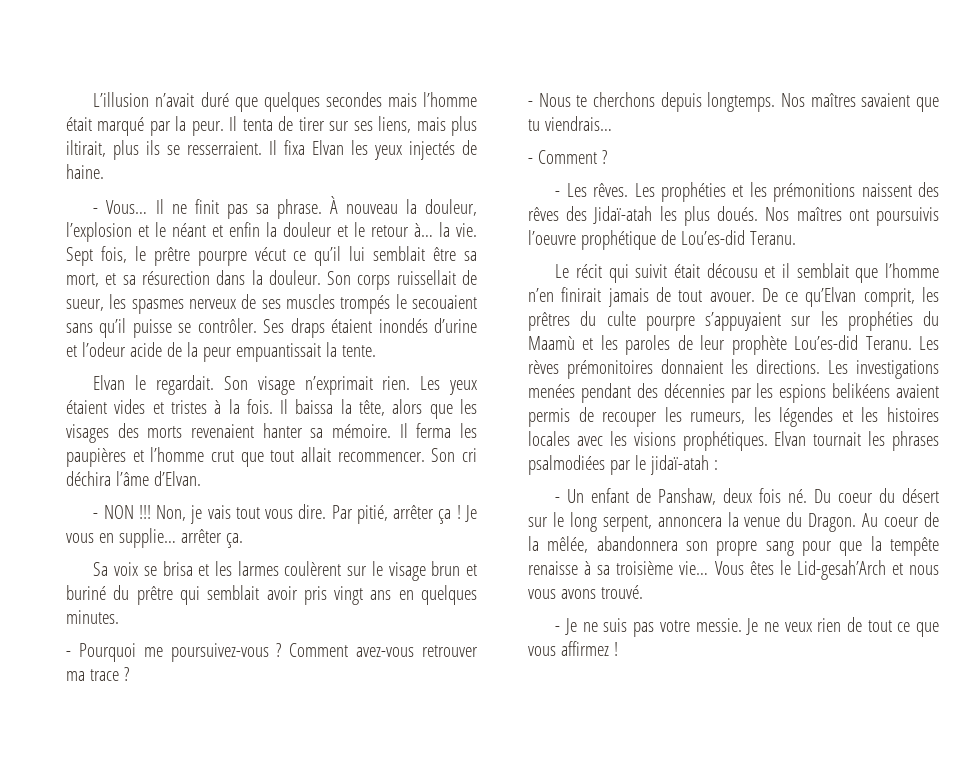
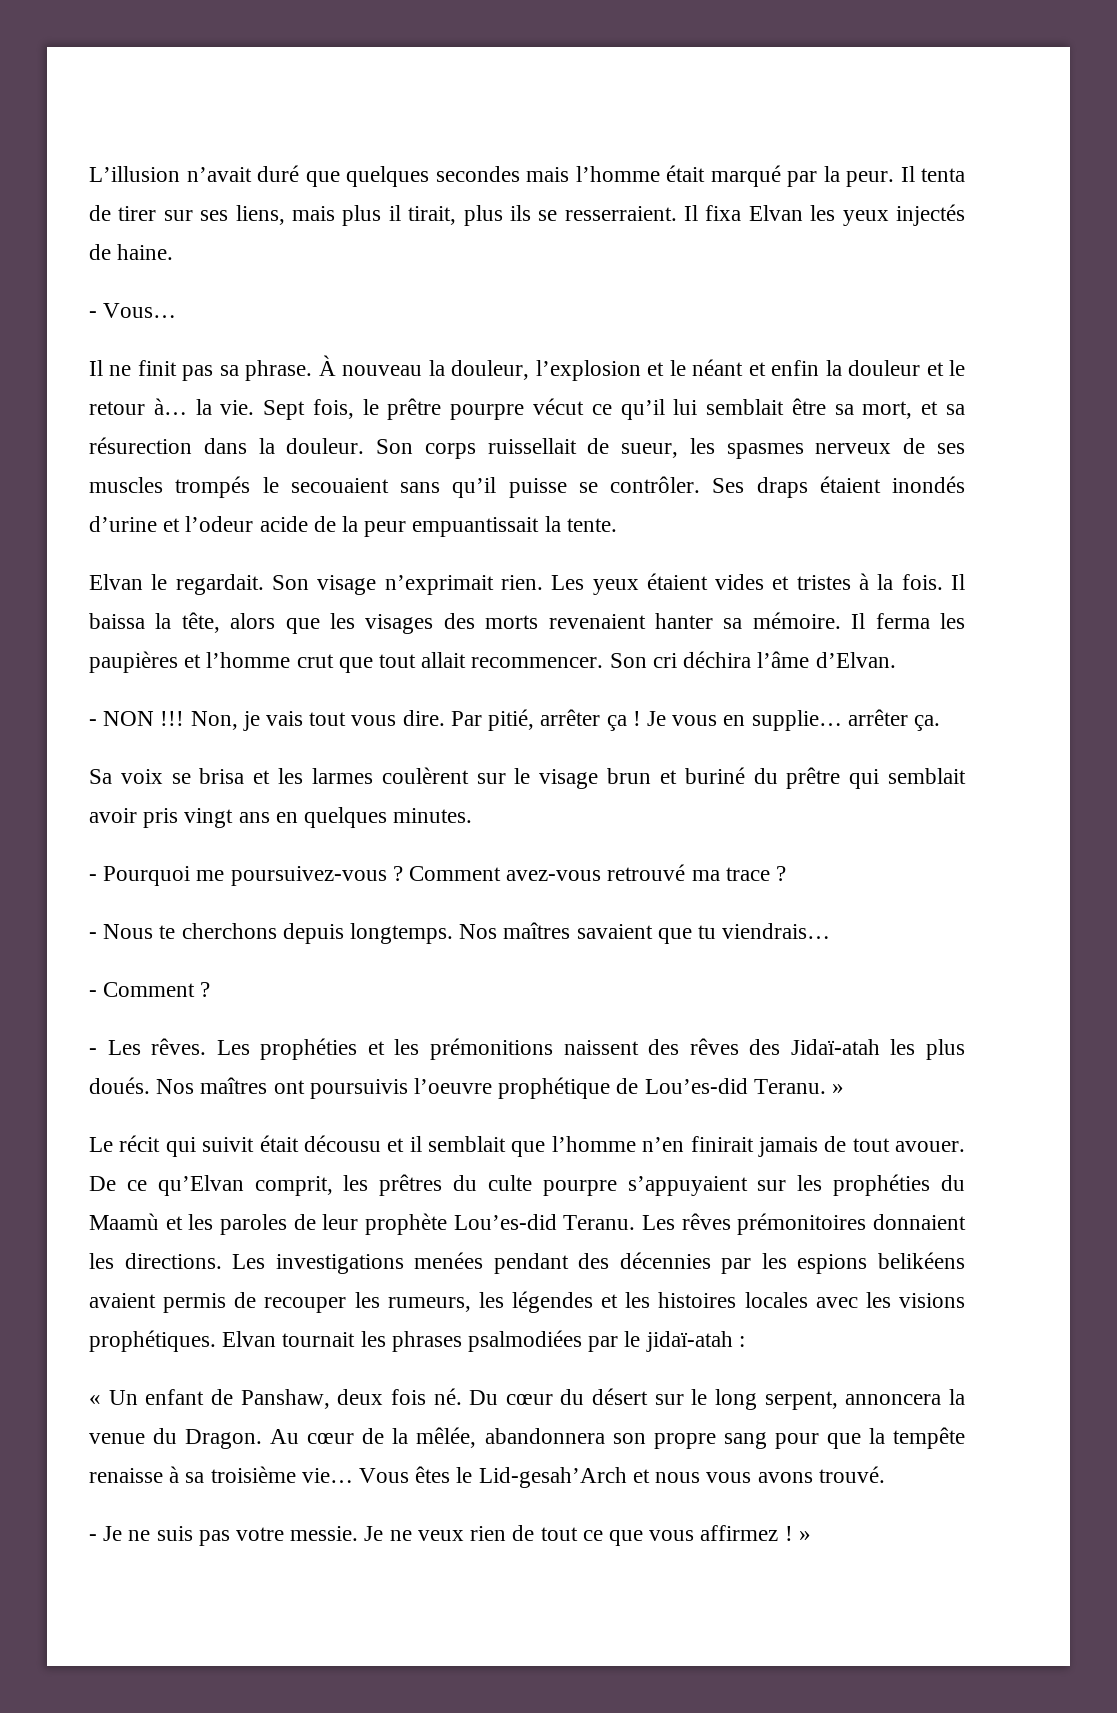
[66,140,106,157] iltirait, -> [388,205,457,225] il tirait,
(148, 207) none -> (177, 310) //
[422,645,479,657] retrouver -> [607,864,686,881] retrouvé
(796, 238) none -> [832,1084,845,1094] »
[528,360,559,374] rèves -> [681,1213,731,1230] rêves
[555,497,561,503] - -> [89,1395,101,1405] «
[838,493,874,503] coeur -> [505,1394,553,1405] cœur
[884,517,920,527] coeur -> [307,1433,355,1444] cœur
(618, 649) none -> [798,1531,811,1541] »

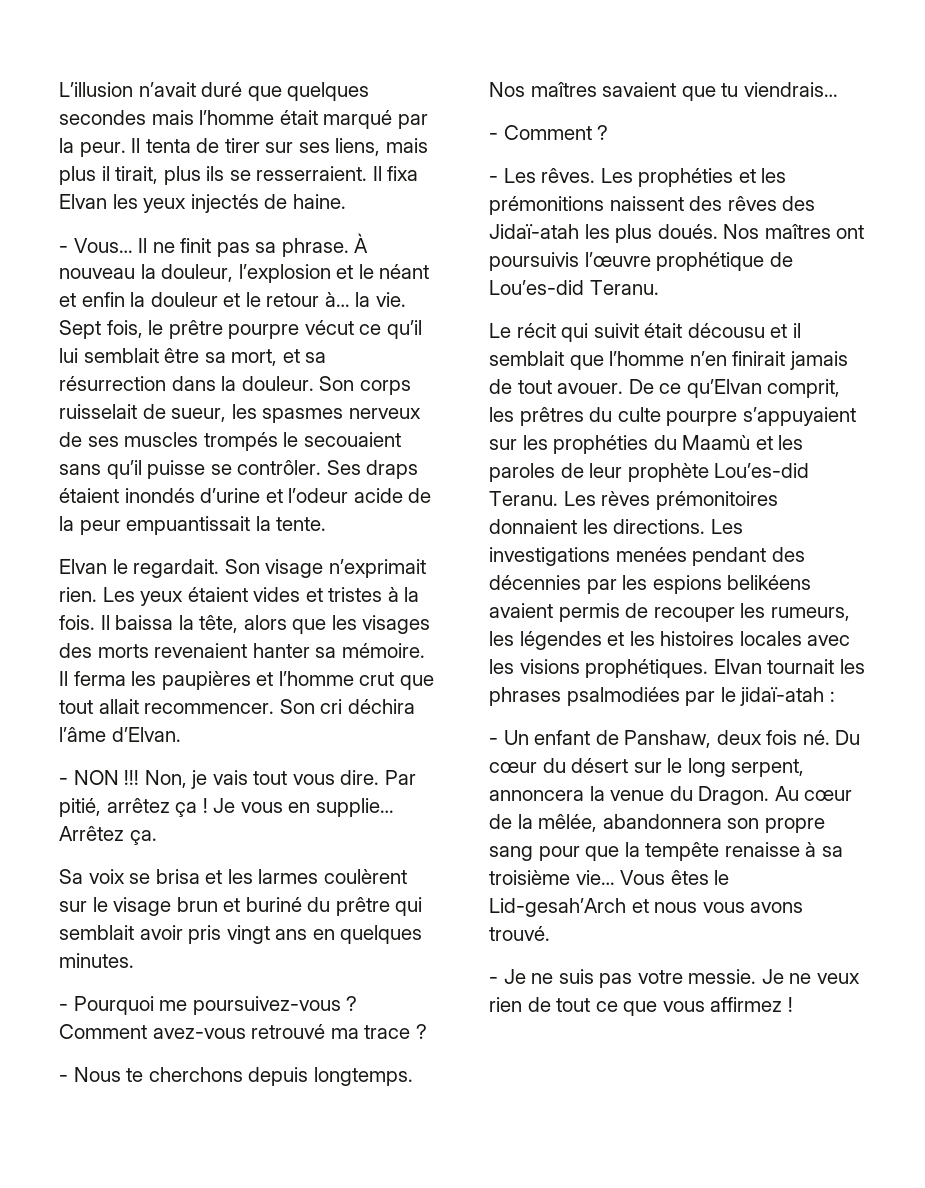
(177, 310) // -> (133, 245) none
[89,437,192,454] résurection -> [59,376,166,391] résurrection
[487,438,577,454] ruissellait -> [59,404,137,419] ruisselait
[540,709,601,726] arrêter -> [106,798,170,813] arrêtez
[847,709,908,726] arrêter -> [59,826,124,841] Arrêtez
[414,1078,493,1094] l’oeuvre -> [584,252,651,267] l’œuvre
[832,1084,845,1094] » -> (659, 287) none
[681,1213,731,1230] rêves -> [601,491,651,506] rèves
[89,1395,101,1405] « -> [489,738,498,745] -
[798,1531,811,1541] » -> (793, 1004) none

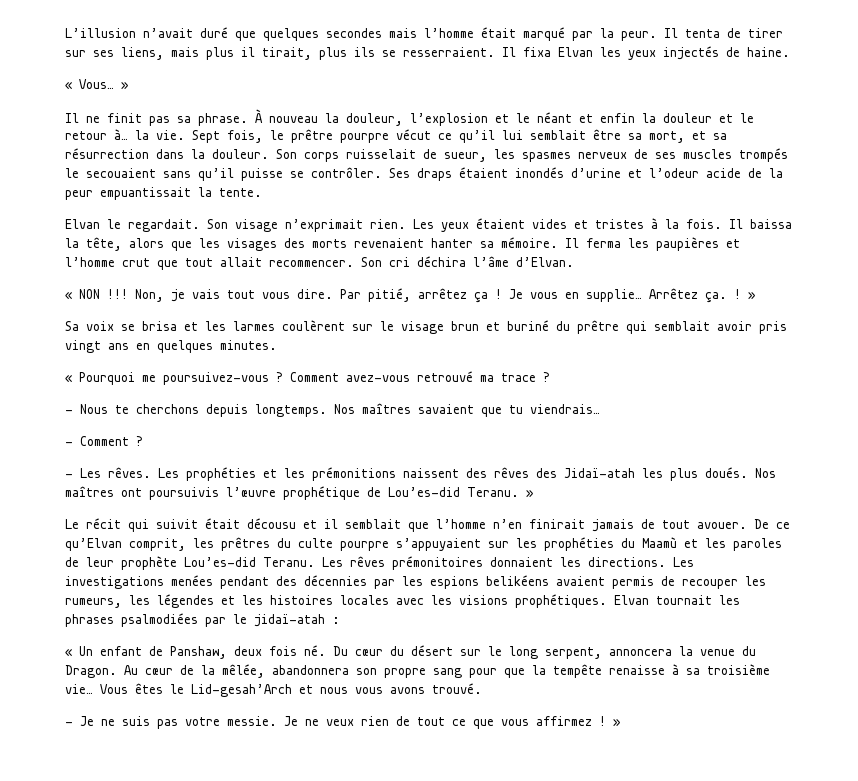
[59,238,133,253] - Vous… -> [65,79,128,90] « Vous… » //
[59,778,68,785] - -> [65,292,73,300] «
(157, 837) none -> [734,289,755,300] ! »
[59,1004,68,1011] - -> [65,375,73,383] «
(659, 287) none -> [526,490,533,498] »
[601,491,651,506] rèves -> [350,556,385,567] rêves
[489,738,498,745] - -> [65,649,73,657] «
(793, 1004) none -> [613,719,620,727] »

